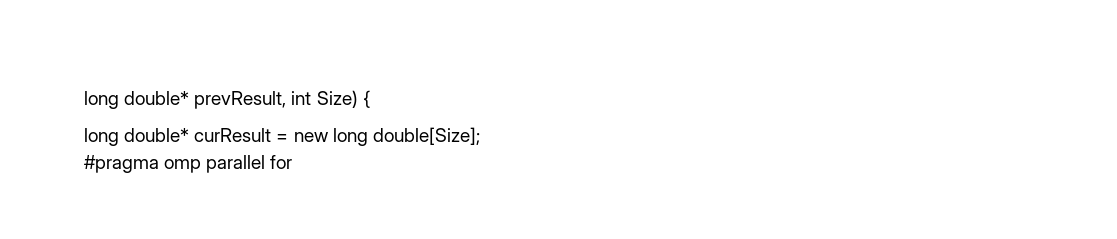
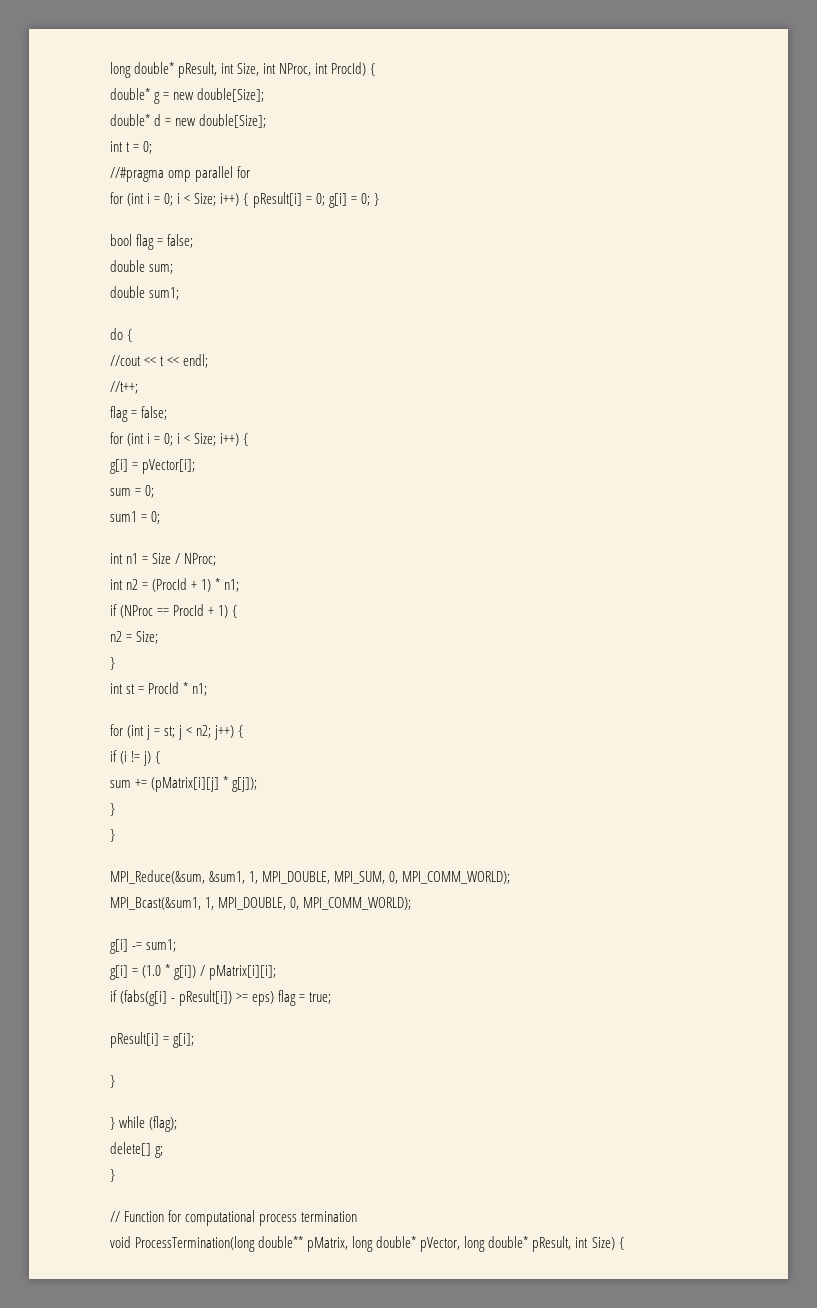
[84,90,370,109] [84,127,480,146] [84,155,293,173] long double* prevResult, int Size) { // long double* curResult = new long double[Size]; // #pragma omp parallel for -> [110,62,376,78] [110,88,265,104] [110,114,267,128] [110,141,153,154] [110,166,251,182] [110,192,379,208] [110,234,194,250] [110,260,174,274] [110,286,180,300] [110,328,133,342] [110,354,209,368] [110,381,138,394] [110,406,168,422] [110,432,249,446] [110,459,196,474] [110,485,155,498] [110,511,161,524] [110,553,217,566] [110,578,240,592] [110,604,238,618] [110,631,159,644] [110,657,115,670] [110,682,208,696] [110,724,244,740] [110,750,161,766] [110,776,258,792] [110,803,115,816] [110,829,115,842] [110,870,511,884] [110,897,412,910] [110,939,177,954] [110,964,277,980] [110,990,332,1006] [110,1032,195,1048] [110,1075,115,1088] [110,1116,178,1132] [110,1142,164,1158] [110,1169,115,1182] [110,1210,358,1226] [110,1236,624,1252] long double* pResult, int Size, int NProc, int ProcId) { // double* g = new double[Size]; // double* d = new double[Size]; // int t = 0; // //#pragma omp parallel for // for (int i = 0; i < Size; i++) { pResult[i] = 0; g[i] = 0; } // bool flag = false; // double sum; // double sum1; // do { // //cout << t << endl; // //t++; // flag = false; // for (int i = 0; i < Size; i++) { // g[i] = pVector[i]; // sum = 0; // sum1 = 0; // int n1 = Size / NProc; // int n2 = (ProcId + 1) * n1; // if (NProc == ProcId + 1) { // n2 = Size; // } // int st = ProcId * n1; // for (int j = st; j < n2; j++) { // if (i != j) { // sum += (pMatrix[i][j] * g[j]); // } // } // MPI_Reduce(&sum, &sum1, 1, MPI_DOUBLE, MPI_SUM, 0, MPI_COMM_WORLD); // MPI_Bcast(&sum1, 1, MPI_DOUBLE, 0, MPI_COMM_WORLD); // g[i] -= sum1; // g[i] = (1.0 * g[i]) / pMatrix[i][i]; // if (fabs(g[i] - pResult[i]) >= eps) flag = true; // pResult[i] = g[i]; // } // } while (flag); // delete[] g; // } // // Function for computational process termination // void ProcessTermination(long double** pMatrix, long double* pVector, long double* pResult, int Size) {

